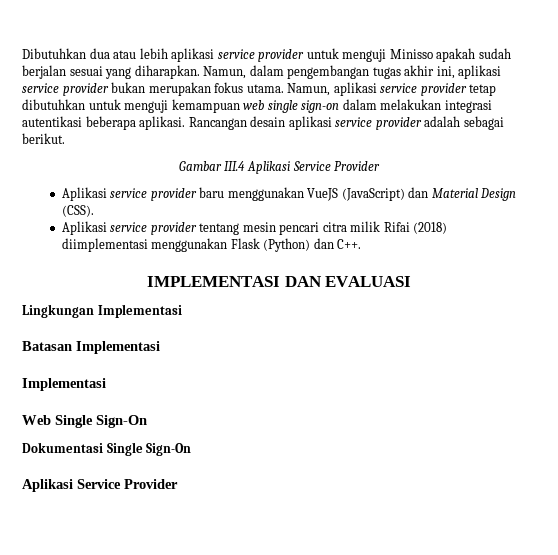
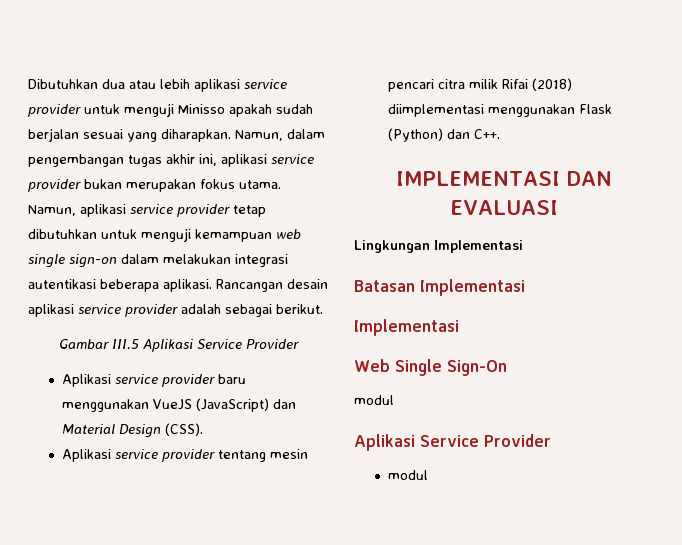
[224,161,246,171] III.4 -> [111,339,139,350] III.5
[22,442,192,456] [22,479,178,492] Dokumentasi Single Sign-On // Aplikasi Service Provider -> [354,395,394,405] [354,434,551,451] [388,470,429,480] modul // Aplikasi Service Provider // modul

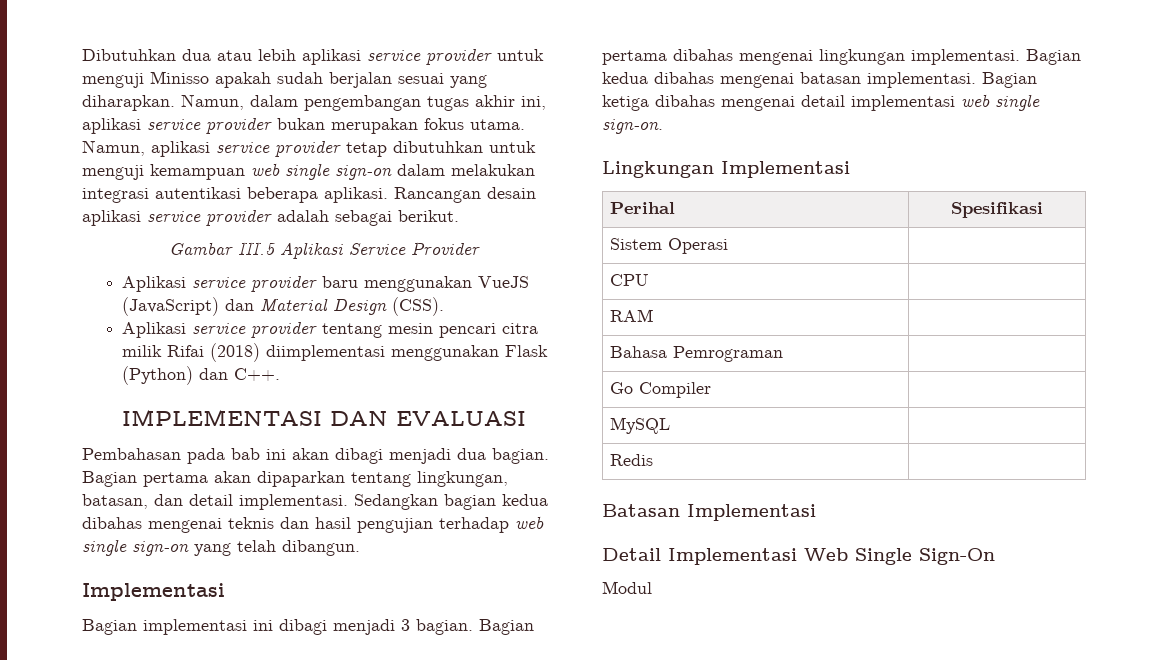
[354,240,523,253] Lingkungan Implementasi -> [82,448,549,464] [82,471,508,487] [82,494,548,510] [82,516,544,533] [82,539,360,556] [82,583,225,601] [82,619,534,635] [602,49,1081,65] [602,72,1037,88] [602,94,1040,111] [602,119,663,134] [602,161,850,178] [610,202,676,214] [951,202,1043,218] [610,238,729,254] [610,274,650,286] [610,309,654,322] [610,346,784,362] [610,382,712,398] [610,417,671,434] [610,454,654,466] Pembahasan pada bab ini akan dibagi menjadi dua bagian. Bagian pertama akan dipaparkan tentang lingkungan, batasan, dan detail implementasi. Sedangkan bagian kedua dibahas mengenai teknis dan hasil pengujian terhadap web single sign-on yang telah dibangun. // Implementasi // Bagian implementasi ini dibagi menjadi 3 bagian. Bagian pertama dibahas mengenai lingkungan implementasi. Bagian kedua dibahas mengenai batasan implementasi. Bagian ketiga dibahas mengenai detail implementasi web single sign-on. // Lingkungan Implementasi // Perihal | Spesifikasi // Sistem Operasi | // CPU | // RAM | // Bahasa Pemrograman | // Go Compiler | // MySQL | // Redis |
[354,319,459,336] Implementasi // -> [602,548,797,565] Detail Implementasi
[354,395,394,405] [354,434,551,451] [388,470,429,480] modul // Aplikasi Service Provider // modul -> [602,581,652,594] Modul

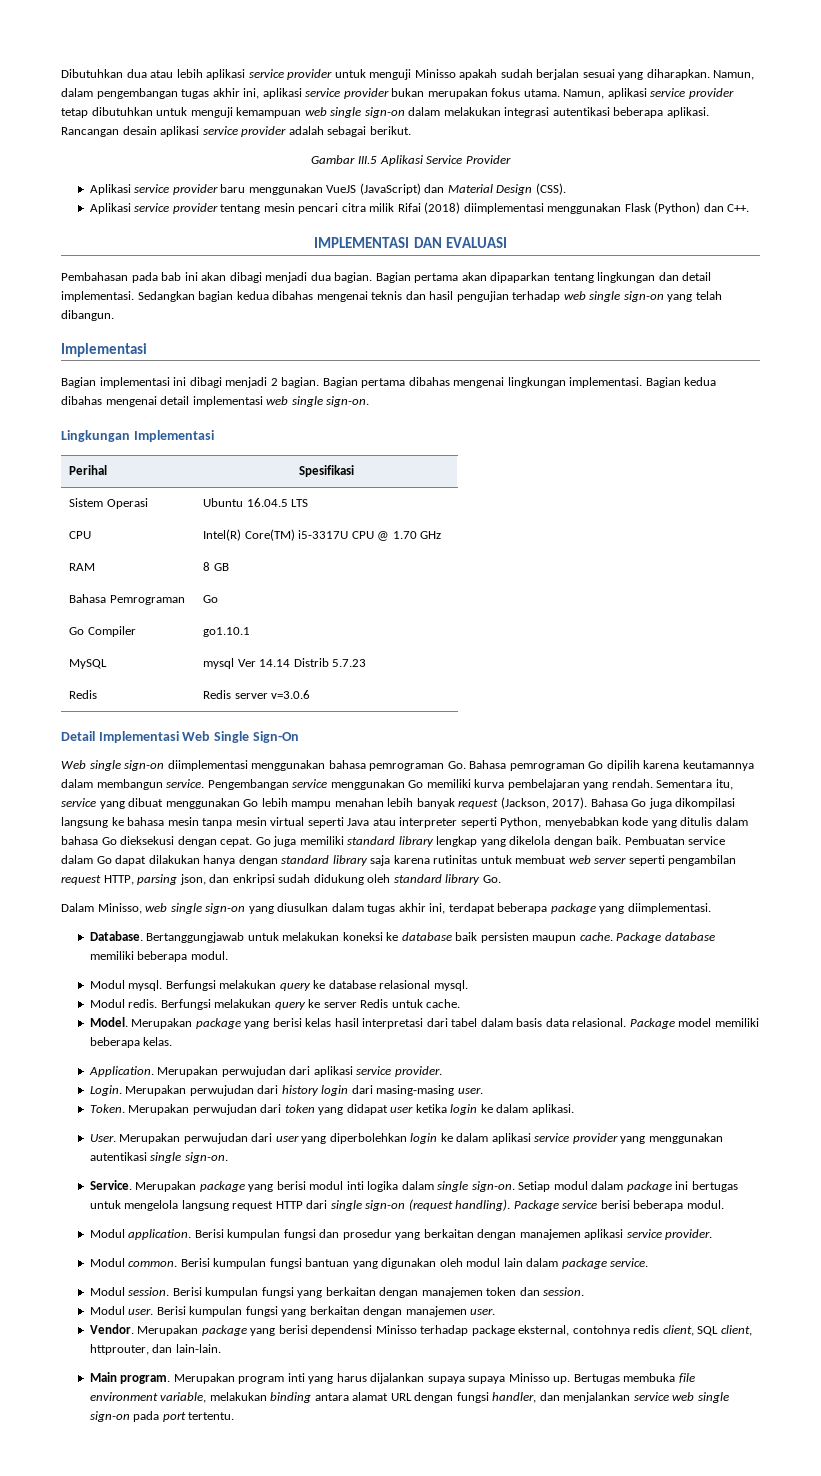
[417,471,508,487] [82,494,148,509] lingkungan, batasan, -> [597,272,656,283] lingkungan
[401,619,410,631] 3 -> [270,378,278,386] 2
[800,72,1037,88] [602,95,795,111] batasan implementasi. Bagian ketiga dibahas mengenai -> (157, 401) none
[610,274,650,286] // CPU | -> [203,498,309,507] [69,531,92,539] [203,529,442,541] Ubuntu 16.04.5 LTS // CPU | Intel(R) Core(TM) i5-3317U CPU @ 1.70 GHz
(654, 315) none -> [203,562,229,571] 8 GB
(784, 354) none -> [203,595,219,603] Go
(712, 390) none -> [203,627,251,637] go1.10.1
[610,454,654,466] [602,504,816,521] // Redis | // Batasan Implementasi -> [203,658,367,669] [69,690,98,699] [203,690,311,699] mysql Ver 14.14 Distrib 5.7.23 // Redis | Redis server v=3.0.6
[602,581,652,594] Modul -> [61,760,754,771] [61,779,733,790] [61,797,736,809] [61,817,748,828] [61,836,726,847] [61,855,737,866] [61,874,501,885] [61,903,711,914] [89,931,715,943] [89,951,228,962] [89,980,468,991] [89,999,461,1010] [89,1017,759,1029] [89,1037,173,1048] [88,1066,442,1077] [89,1085,483,1096] [89,1104,574,1115] [89,1133,723,1144] [89,1152,228,1163] [89,1180,738,1192] [89,1199,724,1211] [89,1229,713,1240] [89,1258,649,1269] [89,1287,585,1298] [89,1306,496,1317] [89,1324,752,1336] [89,1344,221,1355] [89,1372,695,1384] [89,1392,729,1403] [89,1411,235,1422] Web single sign-on diimplementasi menggunakan bahasa pemrograman Go. Bahasa pemrograman Go dipilih karena keutamannya dalam membangun service. Pengembangan service menggunakan Go memiliki kurva pembelajaran yang rendah. Sementara itu, service yang dibuat menggunakan Go lebih mampu menahan lebih banyak request (Jackson, 2017). Bahasa Go juga dikompilasi langsung ke bahasa mesin tanpa mesin virtual seperti Java atau interpreter seperti Python, menyebabkan kode yang ditulis dalam bahasa Go dieksekusi dengan cepat. Go juga memiliki standard library lengkap yang dikelola dengan baik. Pembuatan service dalam Go dapat dilakukan hanya dengan standard library saja karena rutinitas untuk membuat web server seperti pengambilan request HTTP, parsing json, dan enkripsi sudah didukung oleh standard library Go. // Dalam Minisso, web single sign-on yang diusulkan dalam tugas akhir ini, terdapat beberapa package yang diimplementasi. // Database. Bertanggungjawab untuk melakukan koneksi ke database baik persisten maupun cache. Package database memiliki beberapa modul. // Modul mysql. Berfungsi melakukan query ke database relasional mysql. // Modul redis. Berfungsi melakukan query ke server Redis untuk cache. // Model. Merupakan package yang berisi kelas hasil interpretasi dari tabel dalam basis data relasional. Package model memiliki beberapa kelas. // Application. Merupakan perwujudan dari aplikasi service provider. // Login. Merupakan perwujudan dari history login dari masing-masing user. // Token. Merupakan perwujudan dari token yang didapat user ketika login ke dalam aplikasi. // User. Merupakan perwujudan dari user yang diperbolehkan login ke dalam aplikasi service provider yang menggunakan autentikasi single sign-on. // Service. Merupakan package yang berisi modul inti logika dalam single sign-on. Setiap modul dalam package ini bertugas untuk mengelola langsung request HTTP dari single sign-on (request handling). Package service berisi beberapa modul. // Modul application. Berisi kumpulan fungsi dan prosedur yang berkaitan dengan manajemen aplikasi service provider. // Modul common. Berisi kumpulan fungsi bantuan yang digunakan oleh modul lain dalam package service. // Modul session. Berisi kumpulan fungsi yang berkaitan dengan manajemen token dan session. // Modul user. Berisi kumpulan fungsi yang berkaitan dengan manajemen user. // Vendor. Merupakan package yang berisi dependensi Minisso terhadap package eksternal, contohnya redis client, SQL client, httprouter, dan lain-lain. // Main program. Merupakan program inti yang harus dijalankan supaya supaya Minisso up. Bertugas membuka file environment variable, melakukan binding antara alamat URL dengan fungsi handler, dan menjalankan service web single sign-on pada port tertentu.

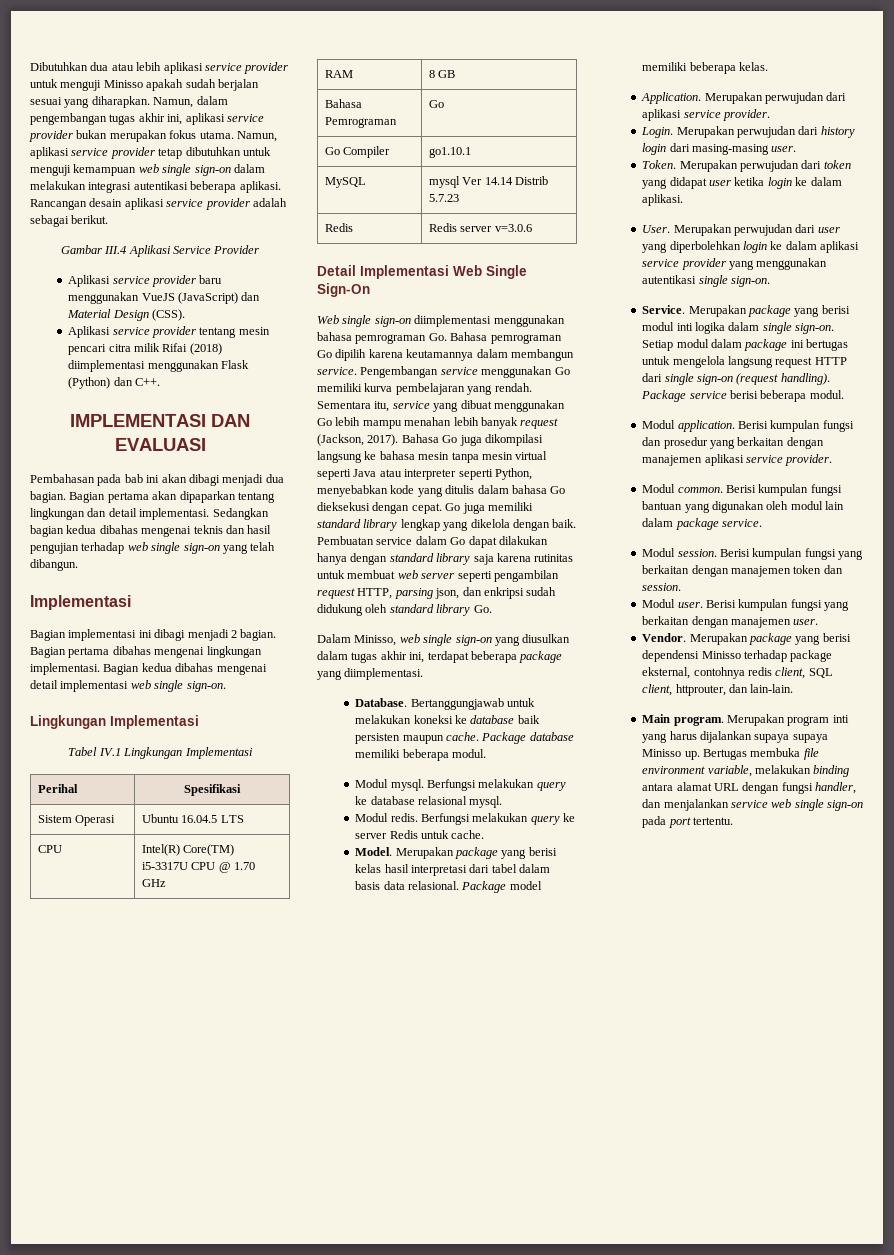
[357,156,377,164] III.5 -> [104,246,127,254] III.4
(214, 436) none -> [68,747,253,759] // Tabel IV.1 Lingkungan Implementasi

